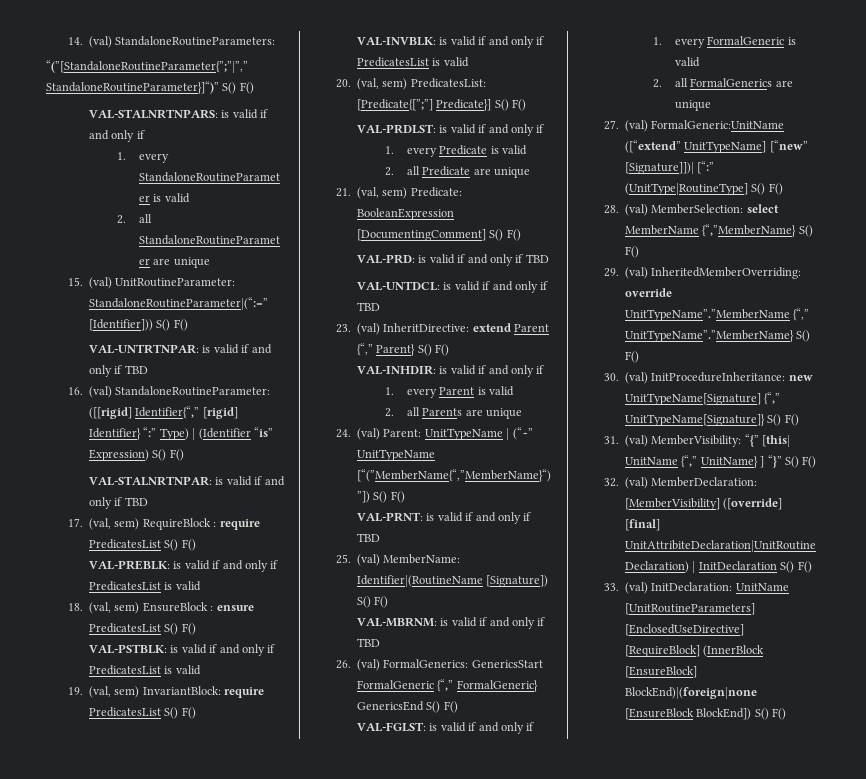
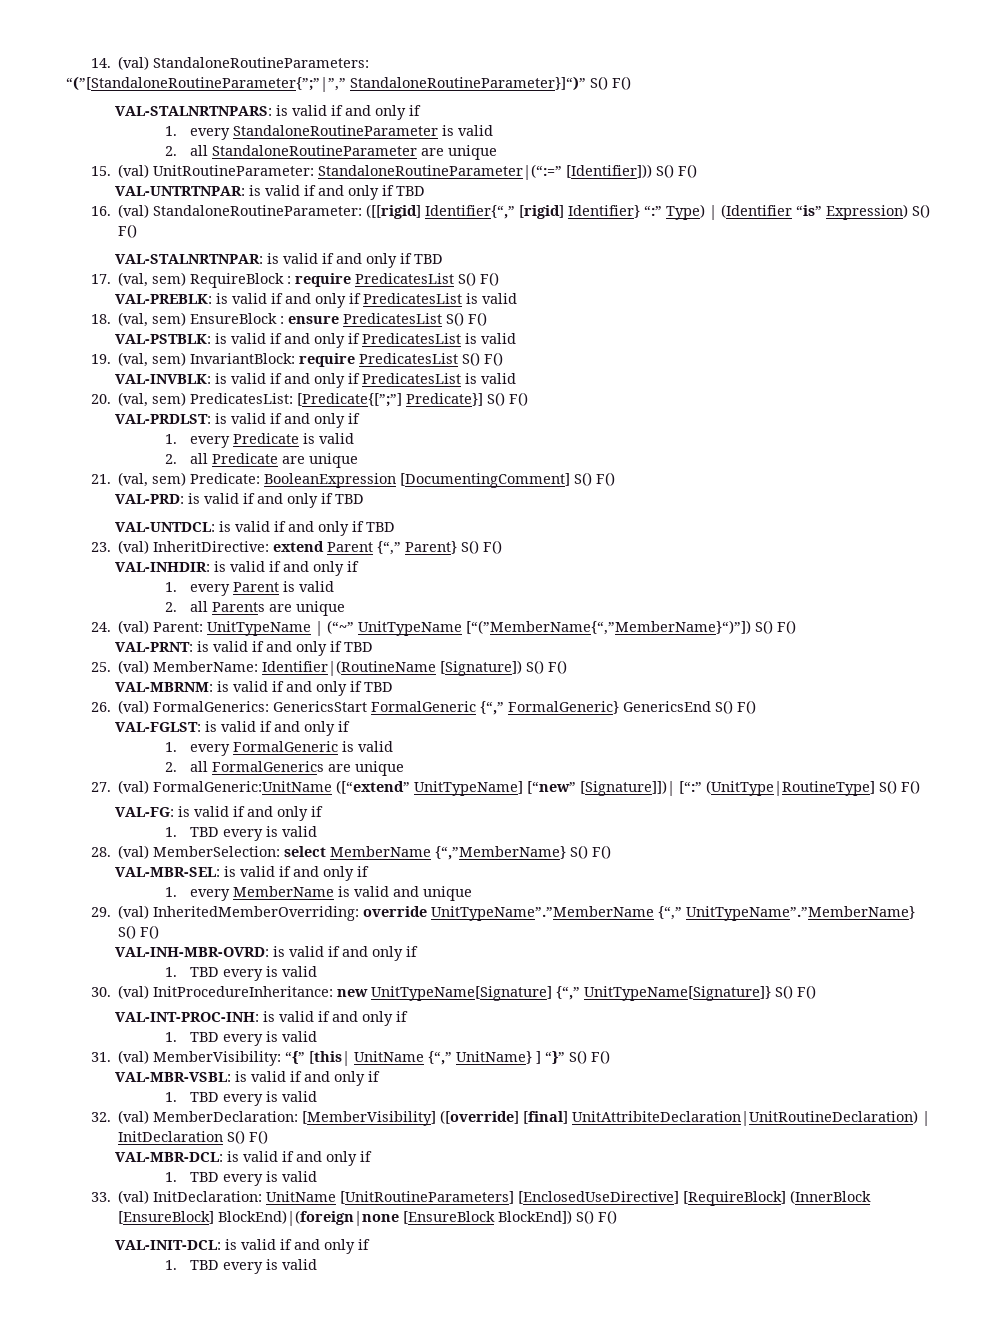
(783, 189) none -> [115,806,324,821] [164,826,317,841] // VAL-FG: is valid if and only if // 1. TBD every is valid
(640, 252) none -> [115,866,370,881] [164,886,472,901] // VAL-MBR-SEL: is valid if and only if // 1. every MemberName is valid and unique
(640, 357) none -> [115,946,419,961] [164,966,317,981] // VAL-INH-MBR-OVRD: is valid if and only if // 1. TBD every is valid
(799, 420) none -> [115,1011,409,1026] [164,1031,317,1046] // VAL-INT-PROC-INH: is valid if and only if // 1. TBD every is valid
(817, 462) none -> [115,1071,381,1086] [164,1091,317,1106] // VAL-MBR-VSBL: is valid if and only if // 1. TBD every is valid
(812, 567) none -> [115,1151,373,1166] [164,1171,317,1186] // VAL-MBR-DCL: is valid if and only if // 1. TBD every is valid
(787, 714) none -> [115,1239,371,1254] [164,1259,317,1274] // VAL-INIT-DCL: is valid if and only if // 1. TBD every is valid

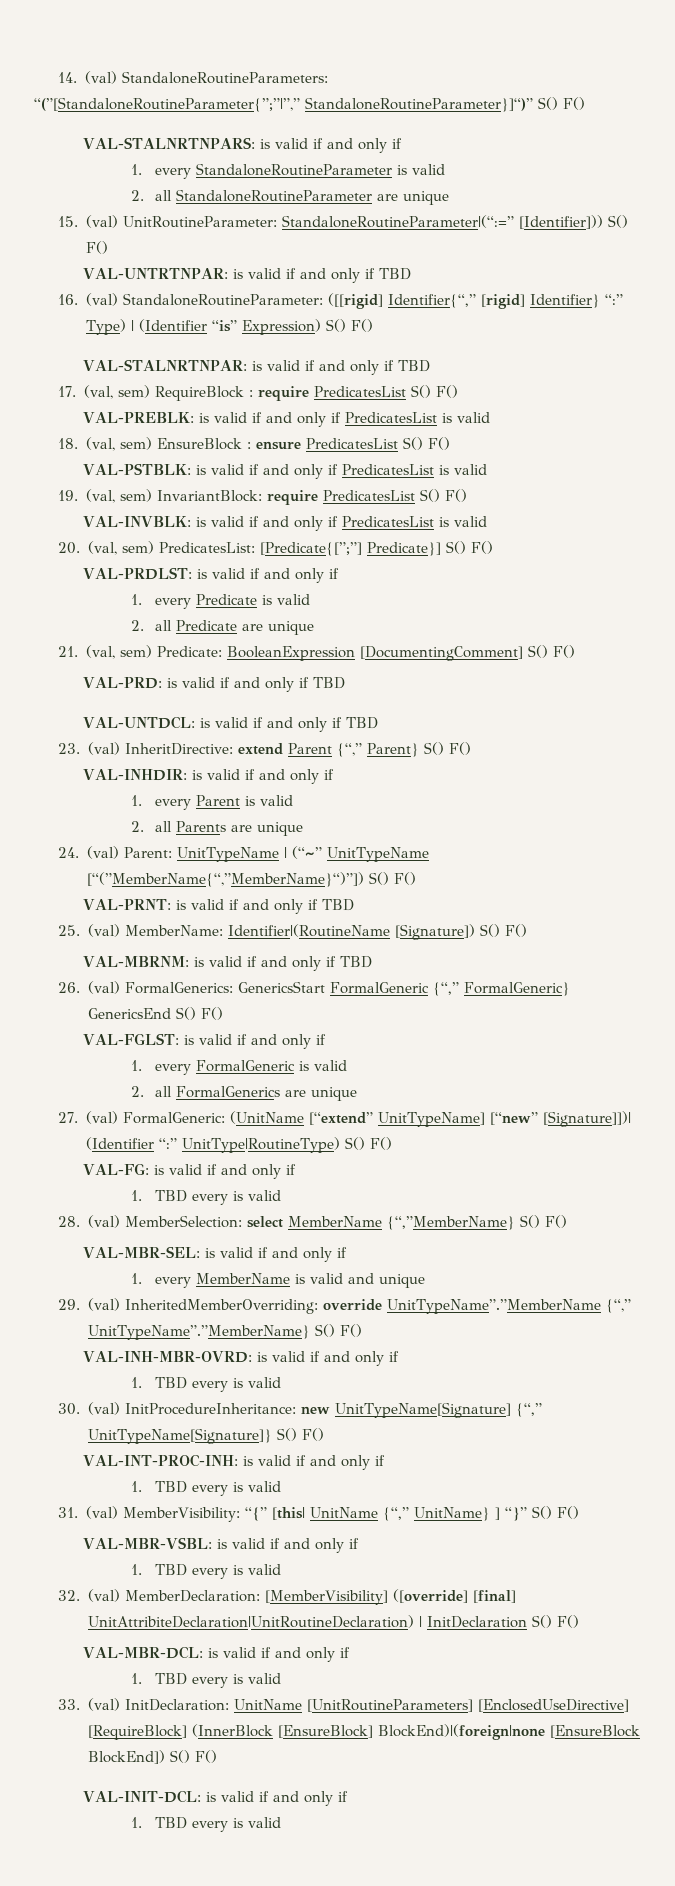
[152,780,875,796] FormalGeneric:UnitName ([“extend” UnitTypeName] [“new” [Signature]])| [“:” (UnitType|RoutineType] -> [122,1111,631,1127] [85,1137,340,1153] FormalGeneric: (UnitName [“extend” UnitTypeName] [“new” [Signature]])| (Identifier “:” UnitType|RoutineType)

